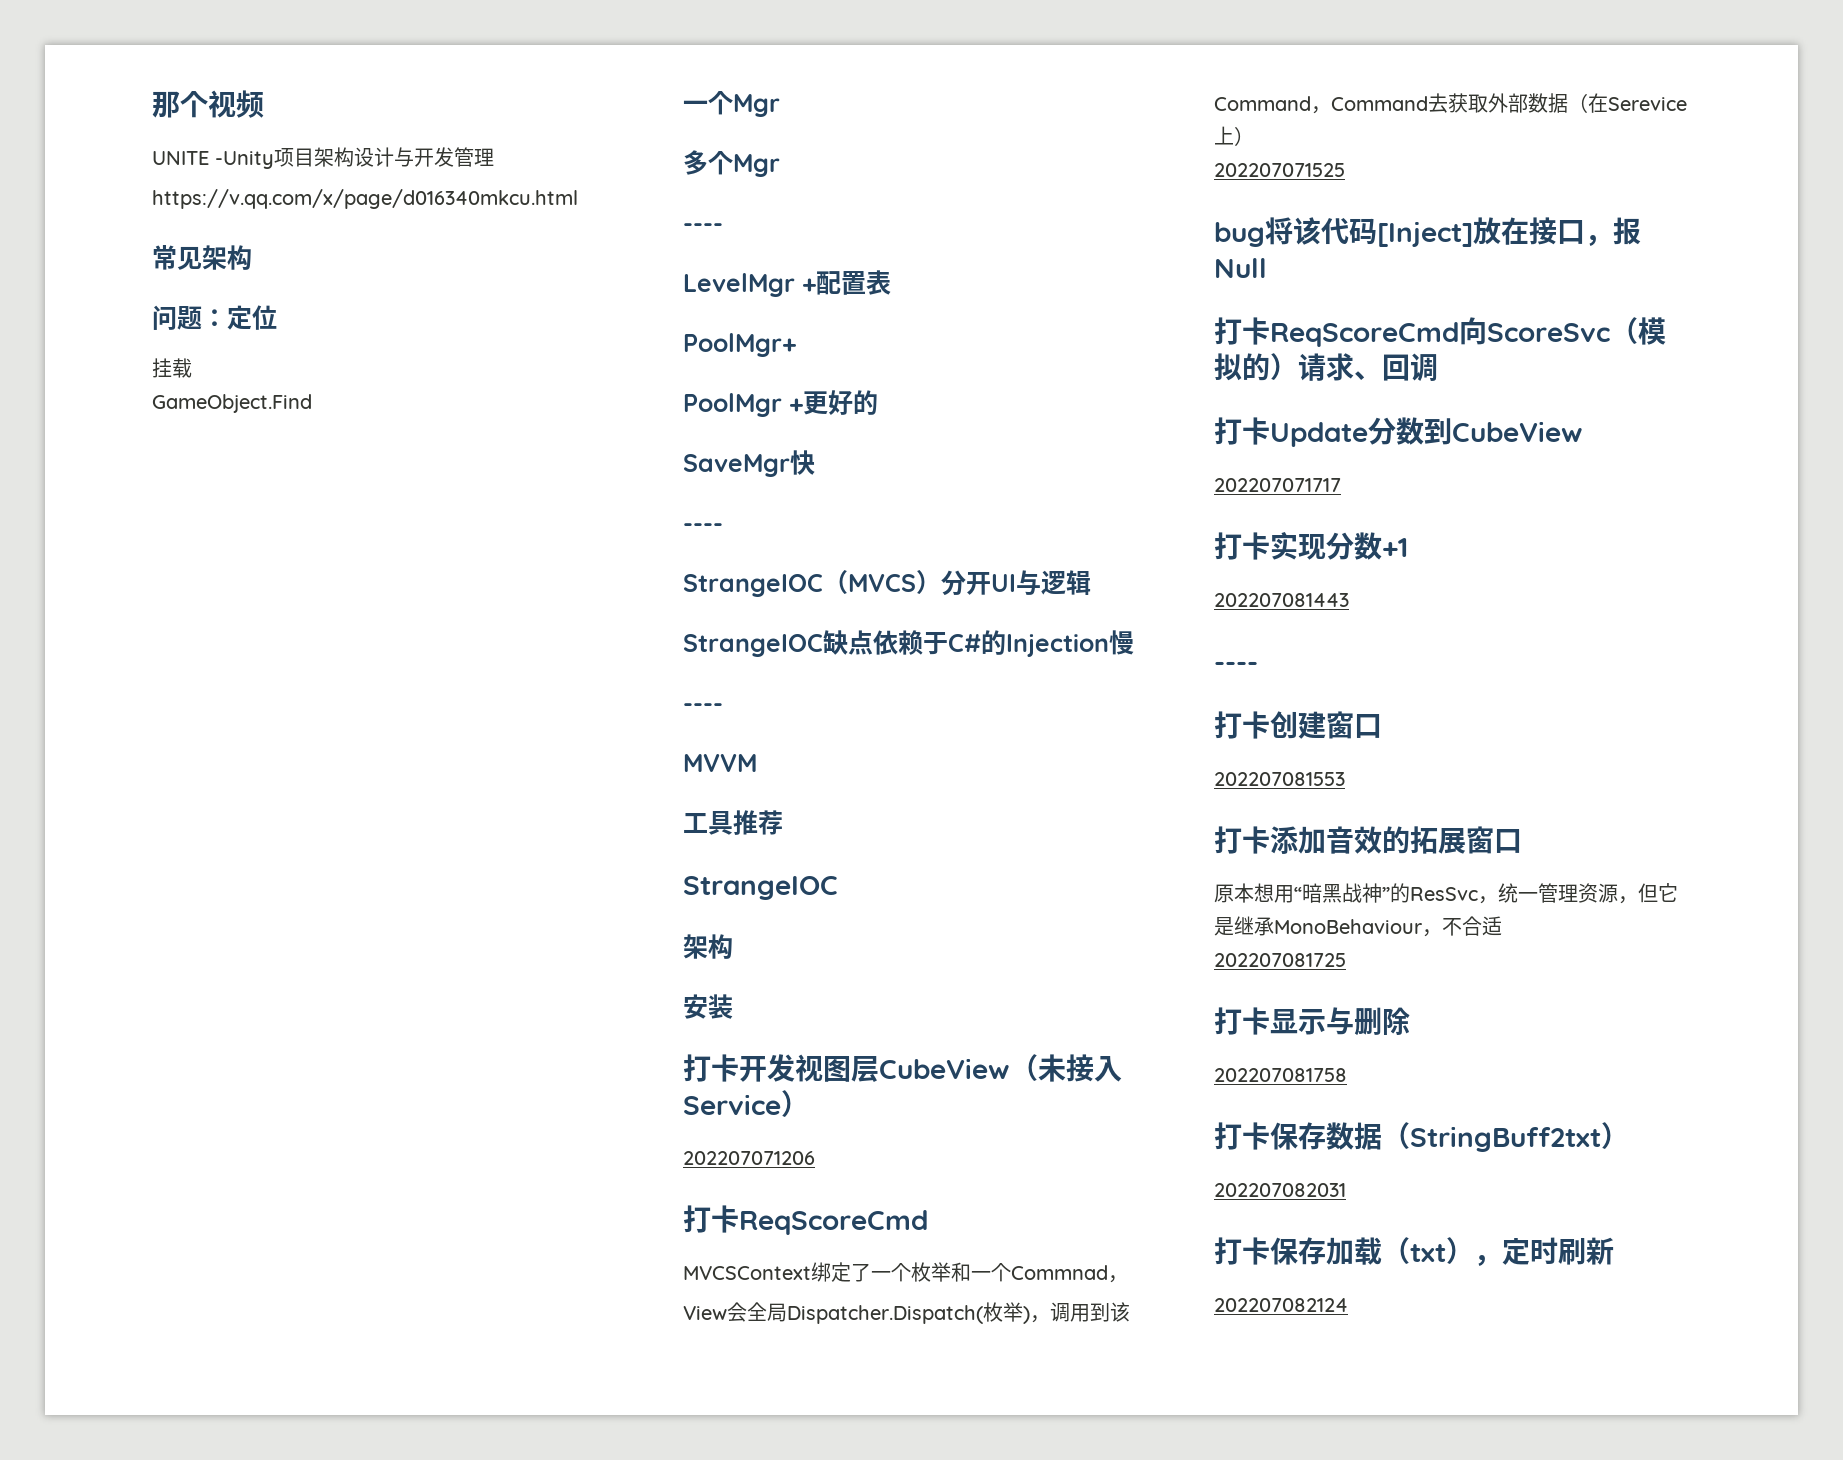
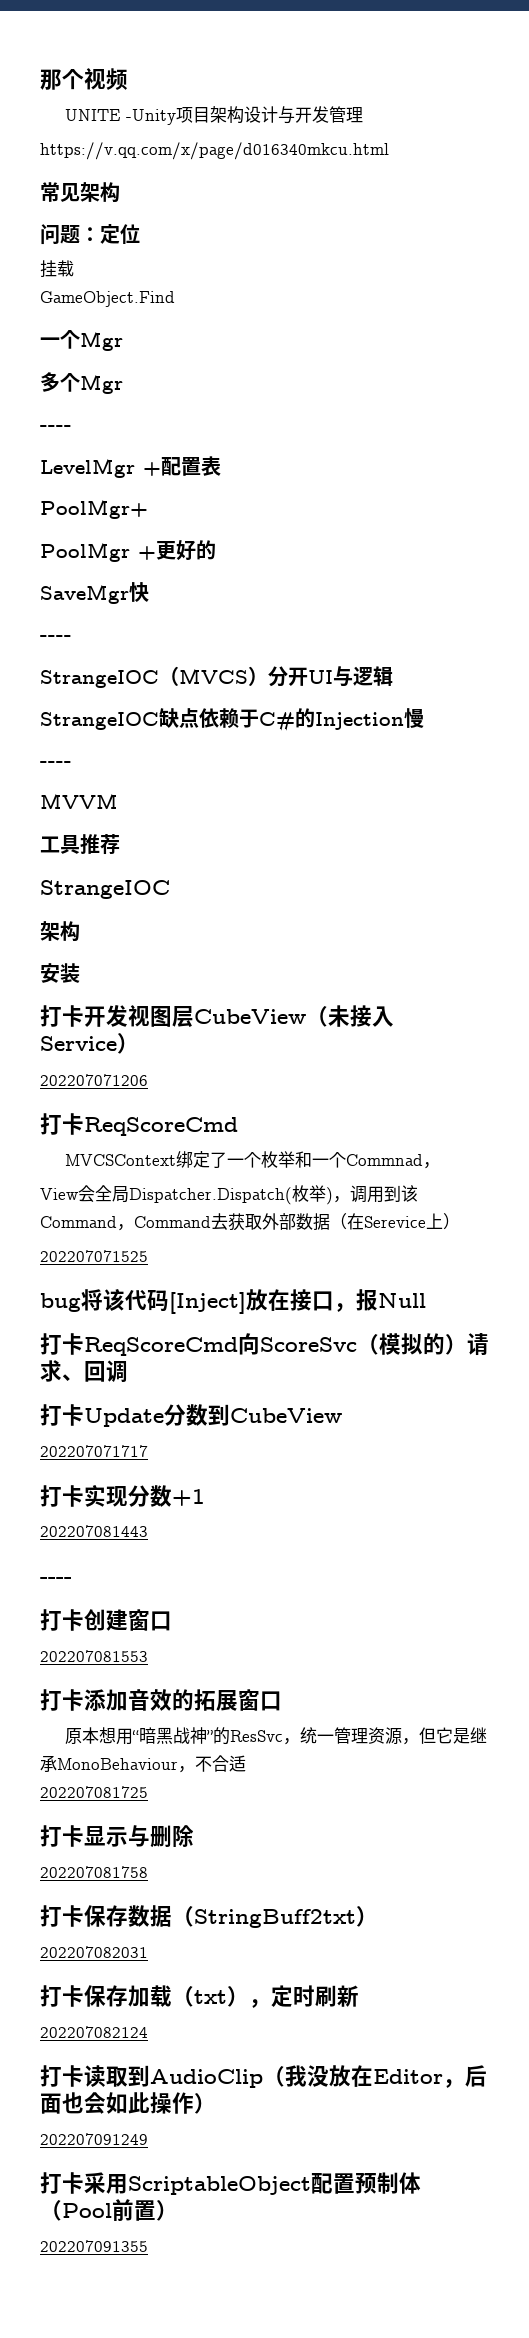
(1348, 1305) none -> [40,2065,487,2088] [40,2092,216,2114] [40,2133,148,2145] [40,2172,421,2195] [40,2199,178,2221] [40,2240,148,2252] // 打卡读取到AudioClip（我没放在Editor，后面也会如此操作） // 202207091249 // 打卡采用ScriptableObject配置预制体（Pool前置） // 202207091355

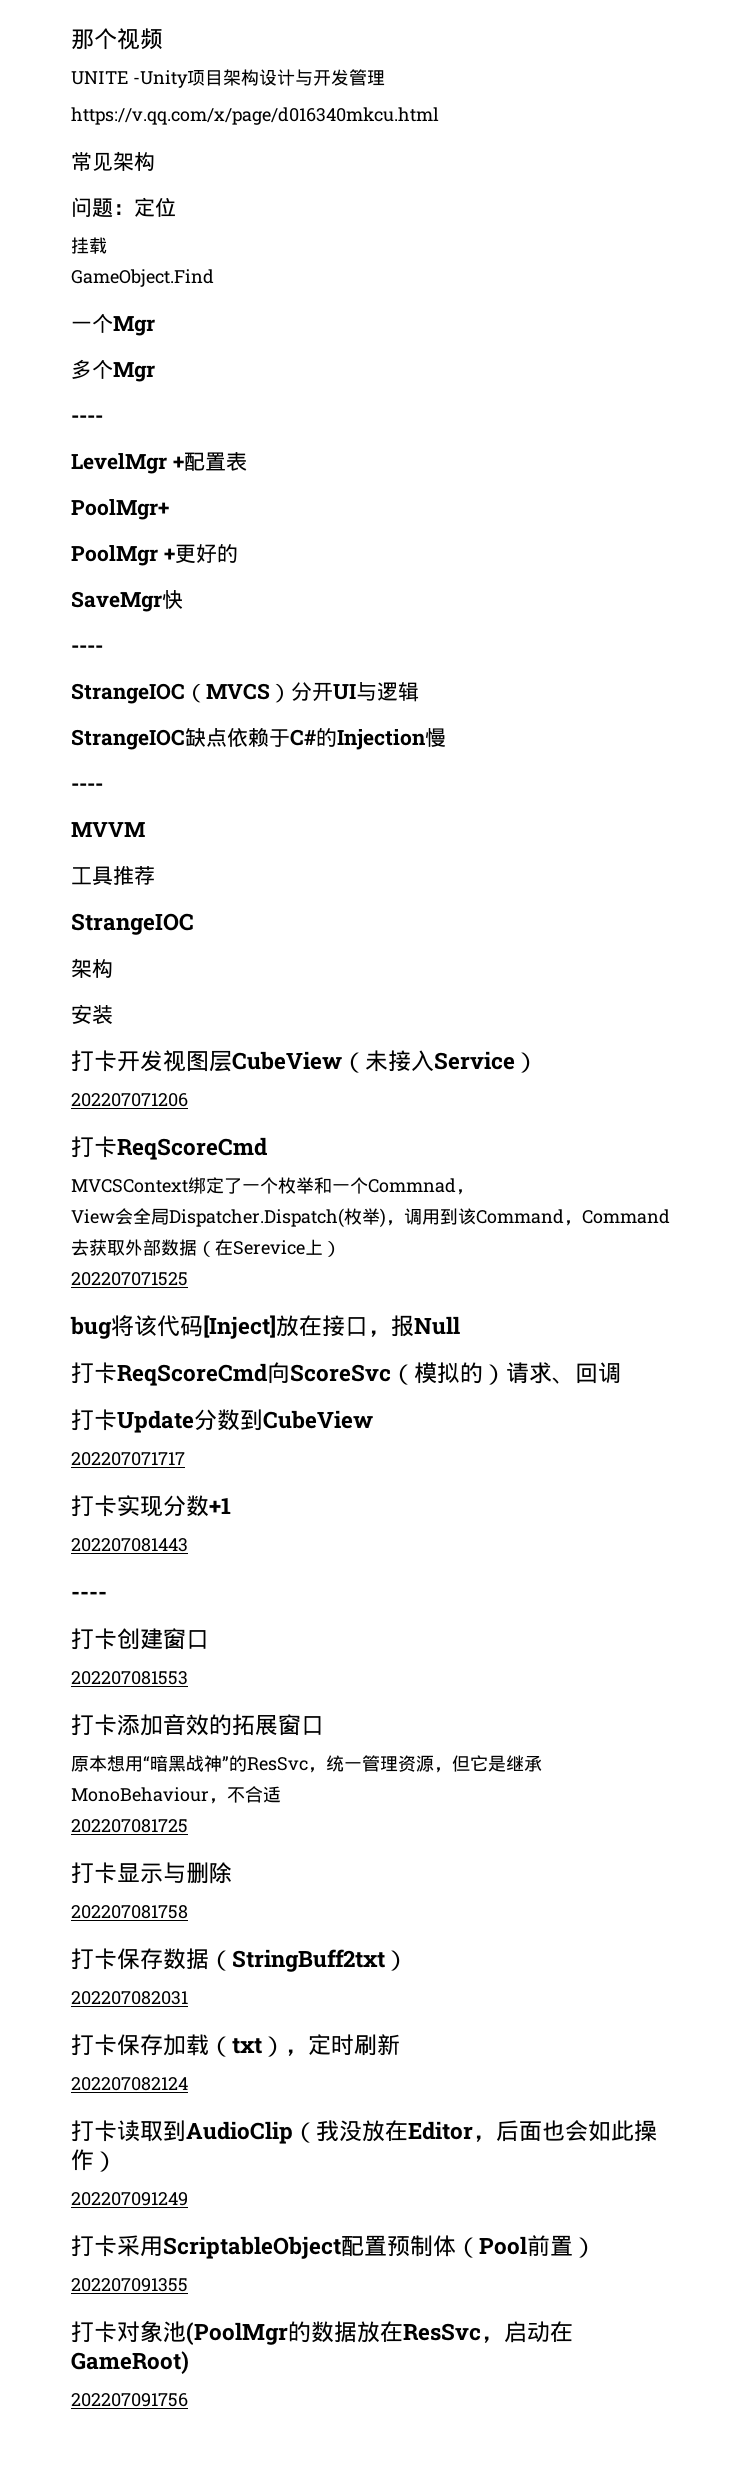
(148, 2246) none -> [71,2320,573,2345] [71,2351,189,2374] [71,2393,188,2407] // 打卡对象池(PoolMgr的数据放在ResSvc，启动在GameRoot) // 202207091756

